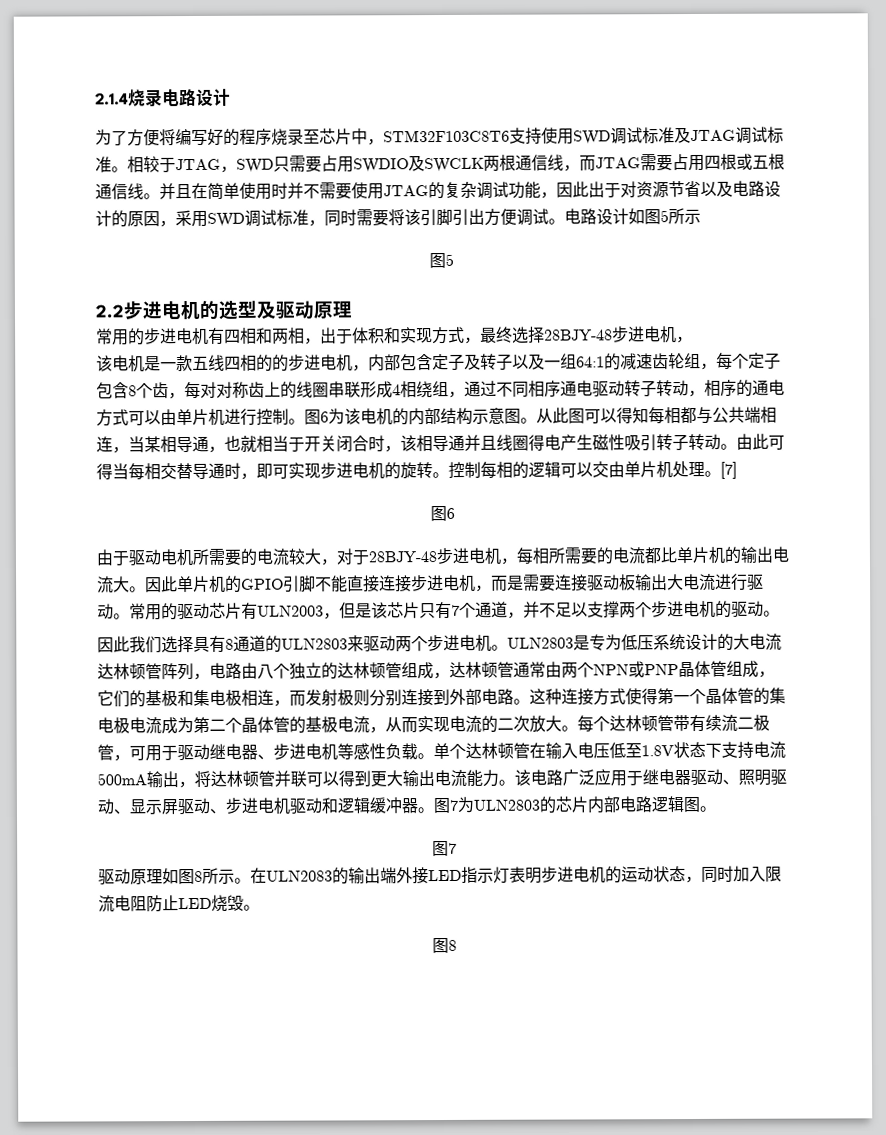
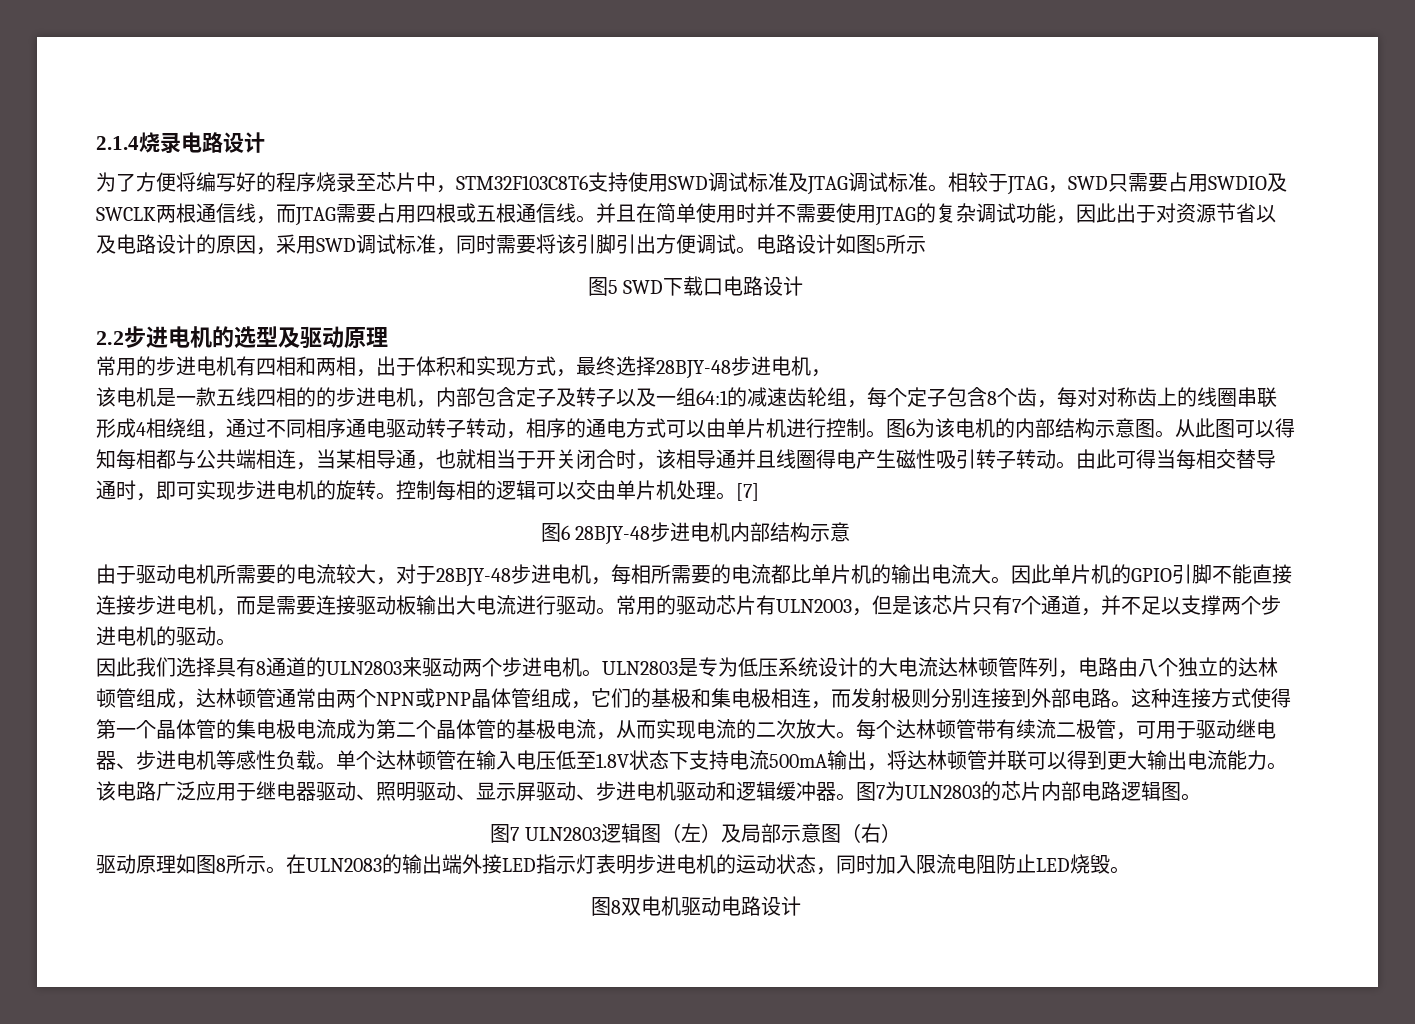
(454, 259) none -> [623,276,804,296] SWD下载口电路设计
(455, 513) none -> [575,522,851,545] 28BJY-48步进电机内部结构示意
(457, 848) none -> [524,823,901,843] ULN2803逻辑图（左）及局部示意图（右）
(457, 945) none -> [620,896,801,916] 双电机驱动电路设计

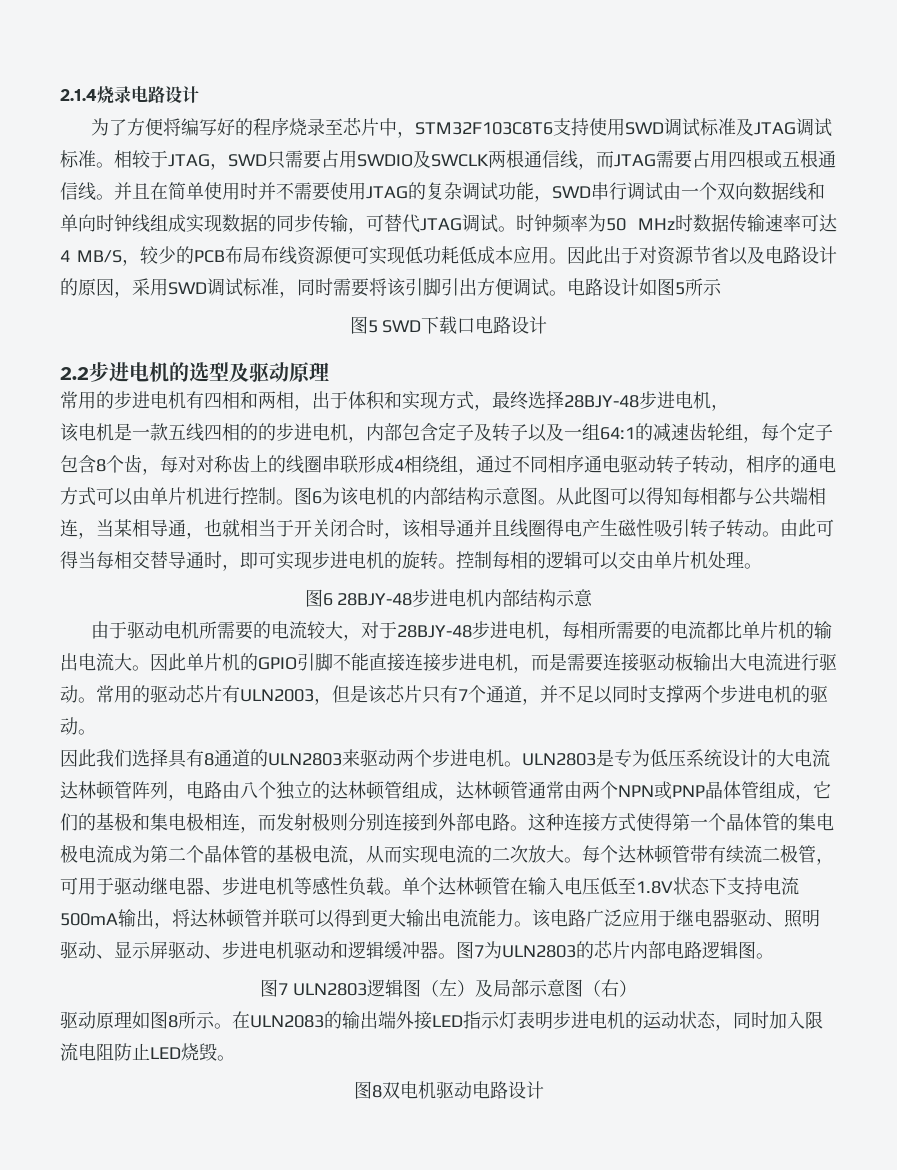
(1076, 220) none -> [552,182,825,201] [60,214,837,234] [60,246,567,266] SWD串行调试由一个双向数据线和单向时钟线组成实现数据的同步传输，可替代JTAG调试。时钟频率为50 MHz时数据传输速率可达4 MB/S，较少的PCB布局布线资源便可实现低功耗低成本应用。
[736,483,759,501] [7] -> (762, 566) none
(1181, 606) none -> [612,685,648,703] 同时

